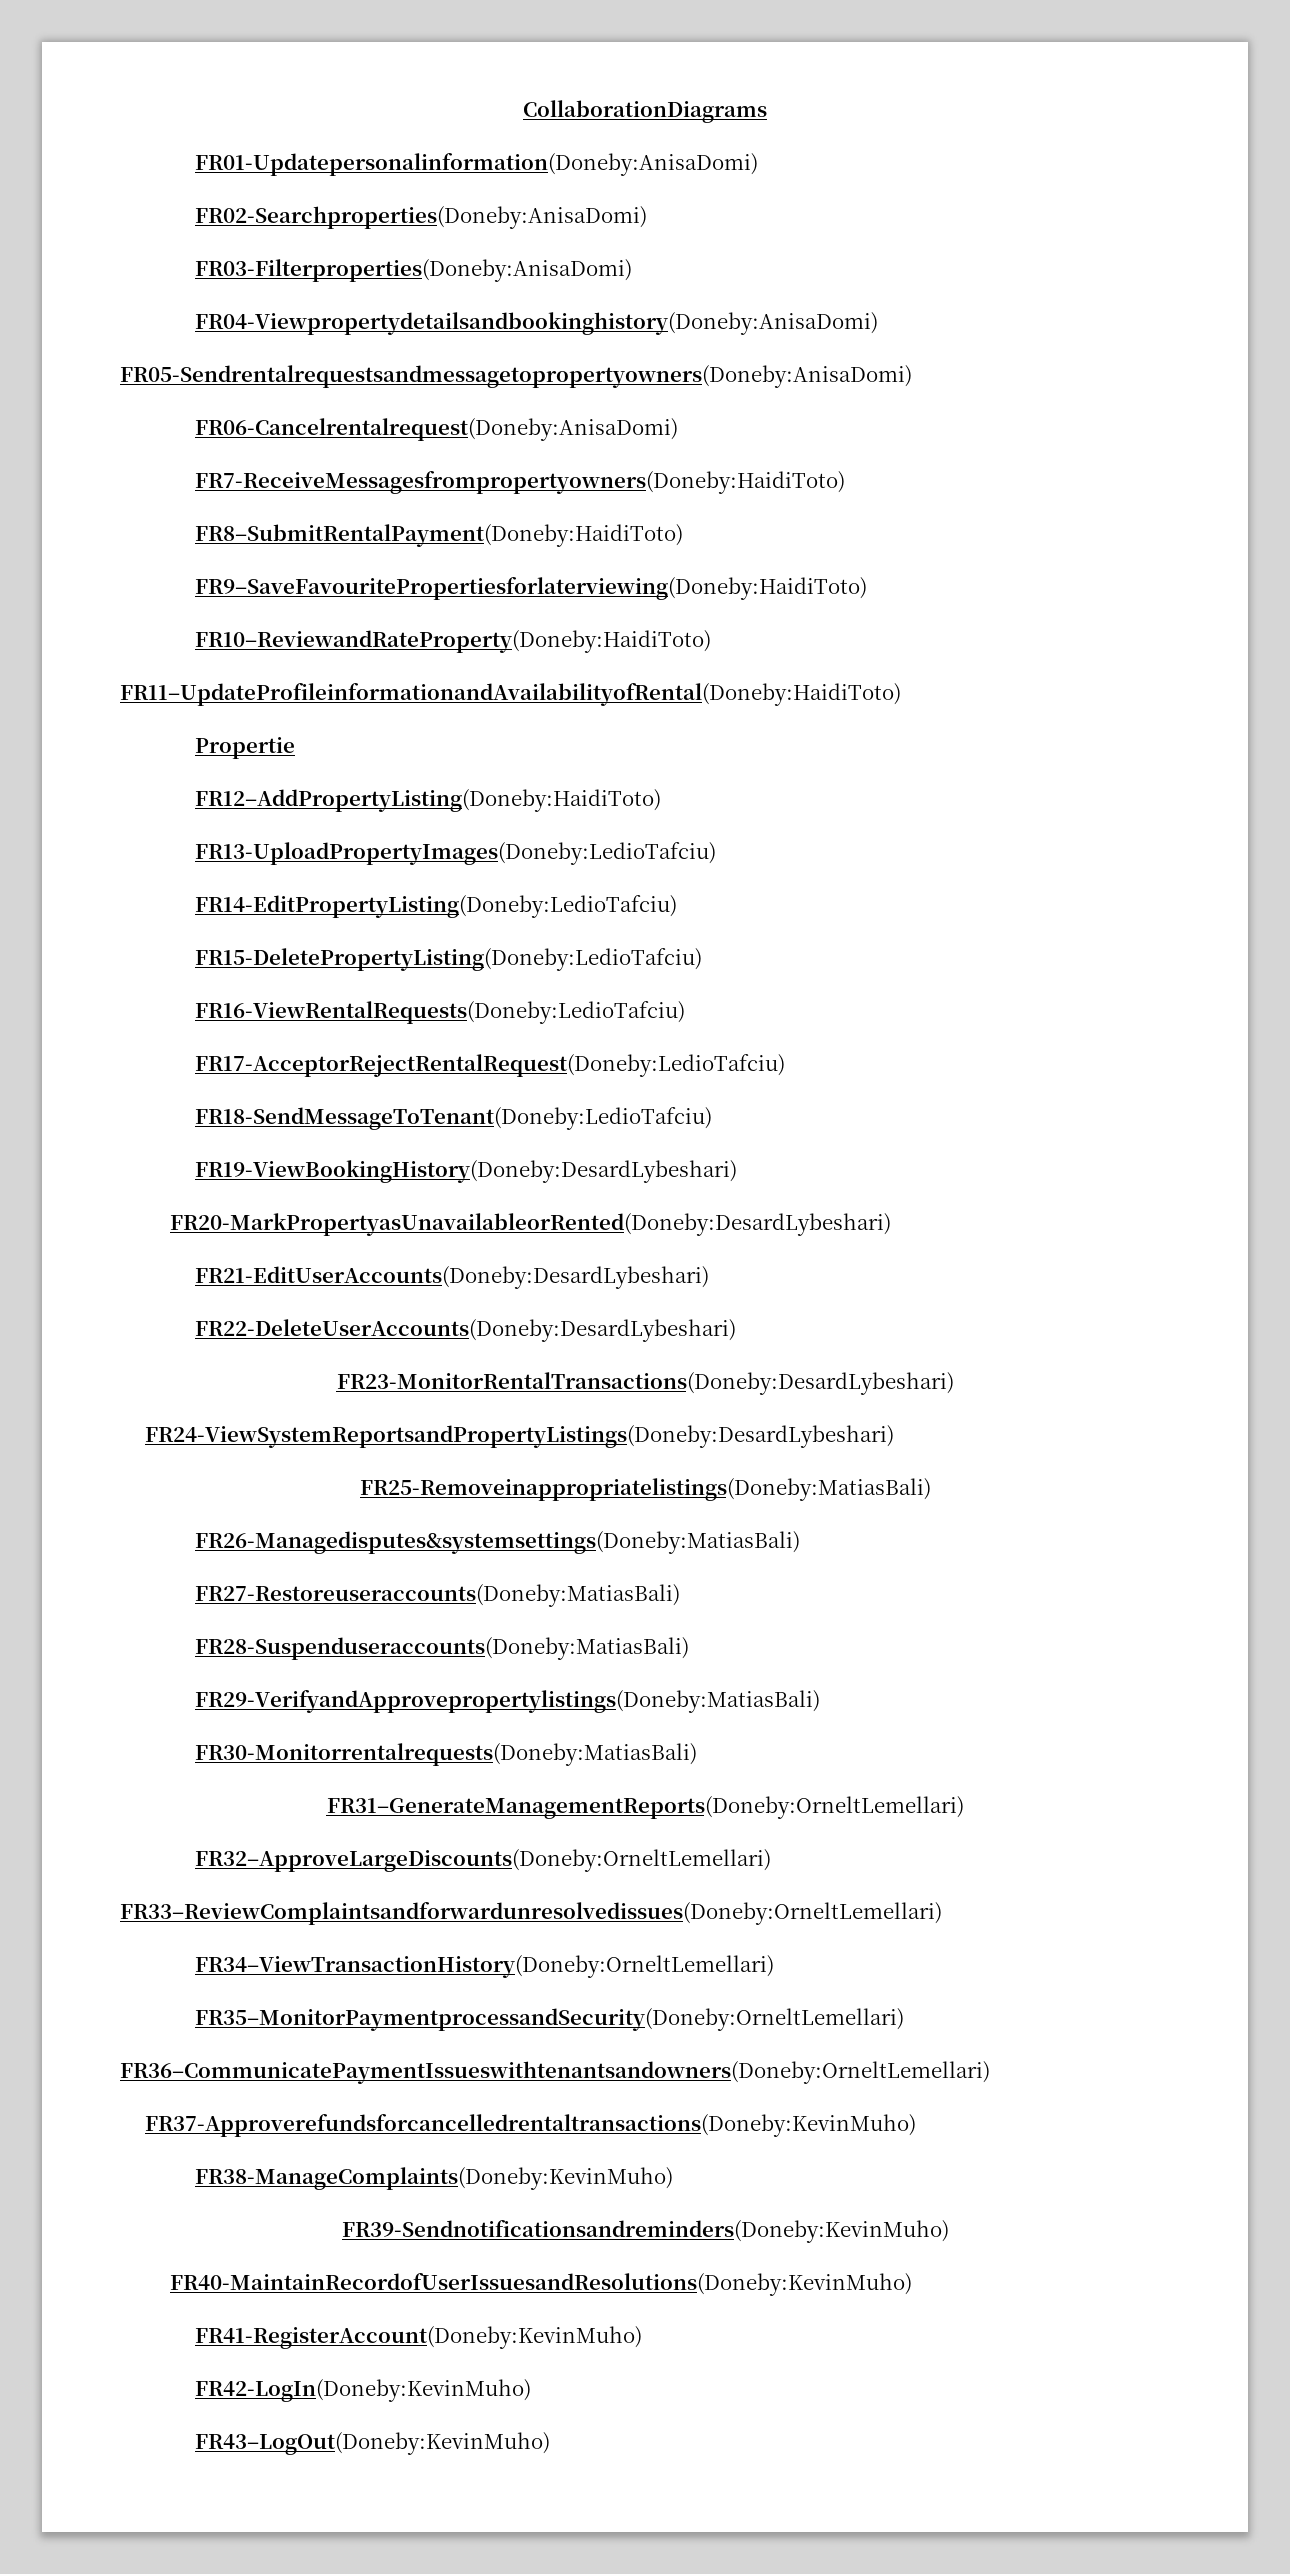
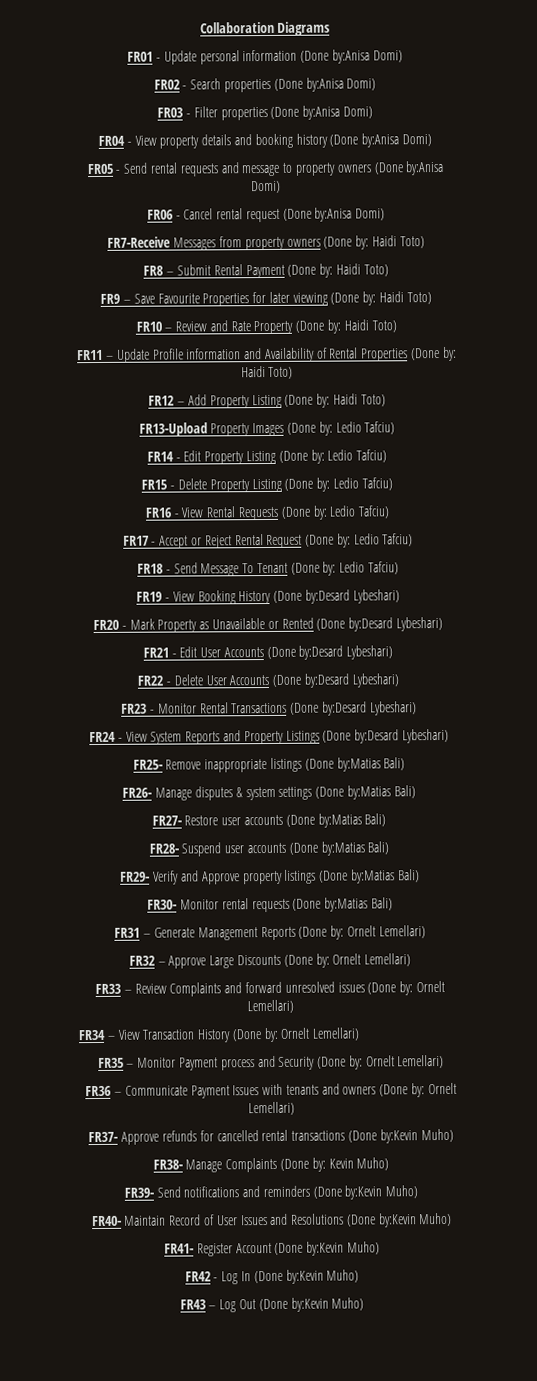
[523,100,767,123] [194,153,758,176] [194,206,647,229] [194,259,632,282] [194,312,878,335] [120,365,912,388] [194,418,678,441] [194,471,845,494] [194,524,683,547] [194,577,867,600] [194,630,711,653] [120,683,901,706] [194,737,295,759] [194,789,661,812] [194,842,716,865] [194,895,677,918] [194,948,702,971] [194,1001,685,1024] [194,1054,785,1077] [194,1107,712,1130] [194,1160,737,1183] [169,1213,891,1236] [194,1266,709,1289] [194,1319,736,1342] [336,1372,954,1395] [144,1425,894,1448] [359,1478,931,1501] [194,1531,800,1554] [194,1584,680,1607] [194,1637,689,1660] [194,1690,820,1713] [194,1743,697,1766] [326,1796,964,1819] [194,1849,771,1872] [120,1902,942,1925] [194,1955,774,1978] [194,2008,904,2031] [120,2061,990,2084] [144,2114,916,2137] [194,2167,673,2190] [341,2220,949,2243] [169,2273,912,2296] [194,2326,642,2349] [194,2379,531,2402] [194,2432,550,2455] CollaborationDiagrams // FR01-Updatepersonalinformation(Doneby:AnisaDomi) // FR02-Searchproperties(Doneby:AnisaDomi) // FR03-Filterproperties(Doneby:AnisaDomi) // FR04-Viewpropertydetailsandbookinghistory(Doneby:AnisaDomi) // FR05-Sendrentalrequestsandmessagetopropertyowners(Doneby:AnisaDomi) // FR06-Cancelrentalrequest(Doneby:AnisaDomi) // FR7-ReceiveMessagesfrompropertyowners(Doneby:HaidiToto) // FR8–SubmitRentalPayment(Doneby:HaidiToto) // FR9–SaveFavouritePropertiesforlaterviewing(Doneby:HaidiToto) // FR10–ReviewandRateProperty(Doneby:HaidiToto) // FR11–UpdateProfileinformationandAvailabilityofRental(Doneby:HaidiToto) // Propertie // FR12–AddPropertyListing(Doneby:HaidiToto) // FR13-UploadPropertyImages(Doneby:LedioTafciu) // FR14-EditPropertyListing(Doneby:LedioTafciu) // FR15-DeletePropertyListing(Doneby:LedioTafciu) // FR16-ViewRentalRequests(Doneby:LedioTafciu) // FR17-AcceptorRejectRentalRequest(Doneby:LedioTafciu) // FR18-SendMessageToTenant(Doneby:LedioTafciu) // FR19-ViewBookingHistory(Doneby:DesardLybeshari) // FR20-MarkPropertyasUnavailableorRented(Doneby:DesardLybeshari) // FR21-EditUserAccounts(Doneby:DesardLybeshari) // FR22-DeleteUserAccounts(Doneby:DesardLybeshari) // FR23-MonitorRentalTransactions(Doneby:DesardLybeshari) // FR24-ViewSystemReportsandPropertyListings(Doneby:DesardLybeshari) // FR25-Removeinappropriatelistings(Doneby:MatiasBali) // FR26-Managedisputes&systemsettings(Doneby:MatiasBali) // FR27-Restoreuseraccounts(Doneby:MatiasBali) // FR28-Suspenduseraccounts(Doneby:MatiasBali) // FR29-VerifyandApprovepropertylistings(Doneby:MatiasBali) // FR30-Monitorrentalrequests(Doneby:MatiasBali) // FR31–GenerateManagementReports(Doneby:OrneltLemellari) // FR32–ApproveLargeDiscounts(Doneby:OrneltLemellari) // FR33–ReviewComplaintsandforwardunresolvedissues(Doneby:OrneltLemellari) // FR34–ViewTransactionHistory(Doneby:OrneltLemellari) // FR35–MonitorPaymentprocessandSecurity(Doneby:OrneltLemellari) // FR36–CommunicatePaymentIssueswithtenantsandowners(Doneby:OrneltLemellari) // FR37-Approverefundsforcancelledrentaltransactions(Doneby:KevinMuho) // FR38-ManageComplaints(Doneby:KevinMuho) // FR39-Sendnotificationsandreminders(Doneby:KevinMuho) // FR40-MaintainRecordofUserIssuesandResolutions(Doneby:KevinMuho) // FR41-RegisterAccount(Doneby:KevinMuho) // FR42-LogIn(Doneby:KevinMuho) // FR43–LogOut(Doneby:KevinMuho) -> [199,21,331,36] [127,49,403,65] [153,77,377,93] [157,105,373,121] [98,133,432,149] [86,160,445,177] [251,180,281,194] [146,207,386,223] [107,235,425,251] [143,263,389,279] [100,291,432,307] [135,319,397,335] [77,346,457,363] [240,366,294,379] [148,393,386,409] [138,421,396,437] [146,449,388,465] [141,477,393,493] [144,505,391,521] [122,533,414,549] [137,561,400,577] [136,589,400,605] [93,616,443,633] [142,645,394,660] [137,673,399,688] [121,701,417,716] [89,728,449,745] [132,757,406,773] [122,785,416,801] [151,813,387,828] [148,841,390,857] [120,869,420,885] [147,897,393,913] [114,925,426,941] [128,953,412,969] [95,980,445,997] [246,999,294,1014] [78,1027,361,1043] [97,1054,445,1071] [85,1082,457,1099] [247,1101,295,1116] [88,1128,454,1145] [152,1157,390,1173] [123,1185,419,1200] [91,1212,453,1228] [164,1241,380,1257] [184,1269,360,1285] [179,1297,365,1313] Collaboration Diagrams // FR01 - Update personal information (Done by:Anisa Domi) // FR02 - Search properties (Done by:Anisa Domi) // FR03 - Filter properties (Done by:Anisa Domi) // FR04 - View property details and booking history (Done by:Anisa Domi) // FR05 - Send rental requests and message to property owners (Done by:Anisa Domi) // FR06 - Cancel rental request (Done by:Anisa Domi) // FR7-Receive Messages from property owners (Done by: Haidi Toto) // FR8 – Submit Rental Payment (Done by: Haidi Toto) // FR9 – Save Favourite Properties for later viewing (Done by: Haidi Toto) // FR10 – Review and Rate Property (Done by: Haidi Toto) // FR11 – Update Profile information and Availability of Rental Properties (Done by: Haidi Toto) // FR12 – Add Property Listing (Done by: Haidi Toto) // FR13-Upload Property Images (Done by: Ledio Tafciu) // FR14 - Edit Property Listing (Done by: Ledio Tafciu) // FR15 - Delete Property Listing (Done by: Ledio Tafciu) // FR16 - View Rental Requests (Done by: Ledio Tafciu) // FR17 - Accept or Reject Rental Request (Done by: Ledio Tafciu) // FR18 - Send Message To Tenant (Done by: Ledio Tafciu) // FR19 - View Booking History (Done by:Desard Lybeshari) // FR20 - Mark Property as Unavailable or Rented (Done by:Desard Lybeshari) // FR21 - Edit User Accounts (Done by:Desard Lybeshari) // FR22 - Delete User Accounts (Done by:Desard Lybeshari) // FR23 - Monitor Rental Transactions (Done by:Desard Lybeshari) // FR24 - View System Reports and Property Listings (Done by:Desard Lybeshari) // FR25- Remove inappropriate listings (Done by:Matias Bali) // FR26- Manage disputes & system settings (Done by:Matias Bali) // FR27- Restore user accounts (Done by:Matias Bali) // FR28- Suspend user accounts (Done by:Matias Bali) // FR29- Verify and Approve property listings (Done by:Matias Bali) // FR30- Monitor rental requests (Done by:Matias Bali) // FR31 – Generate Management Reports (Done by: Ornelt Lemellari) // FR32 – Approve Large Discounts (Done by: Ornelt Lemellari) // FR33 – Review Complaints and forward unresolved issues (Done by: Ornelt Lemellari) // FR34 – View Transaction History (Done by: Ornelt Lemellari) // FR35 – Monitor Payment process and Security (Done by: Ornelt Lemellari) // FR36 – Communicate Payment Issues with tenants and owners (Done by: Ornelt Lemellari) // FR37- Approve refunds for cancelled rental transactions (Done by:Kevin Muho) // FR38- Manage Complaints (Done by: Kevin Muho) // FR39- Send notifications and reminders (Done by:Kevin Muho) // FR40- Maintain Record of User Issues and Resolutions (Done by:Kevin Muho) // FR41- Register Account (Done by:Kevin Muho) // FR42 - Log In (Done by:Kevin Muho) // FR43 – Log Out (Done by:Kevin Muho)

